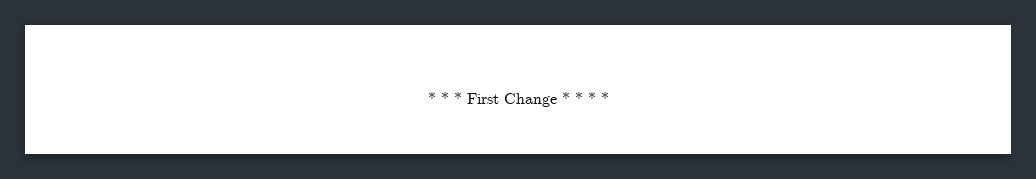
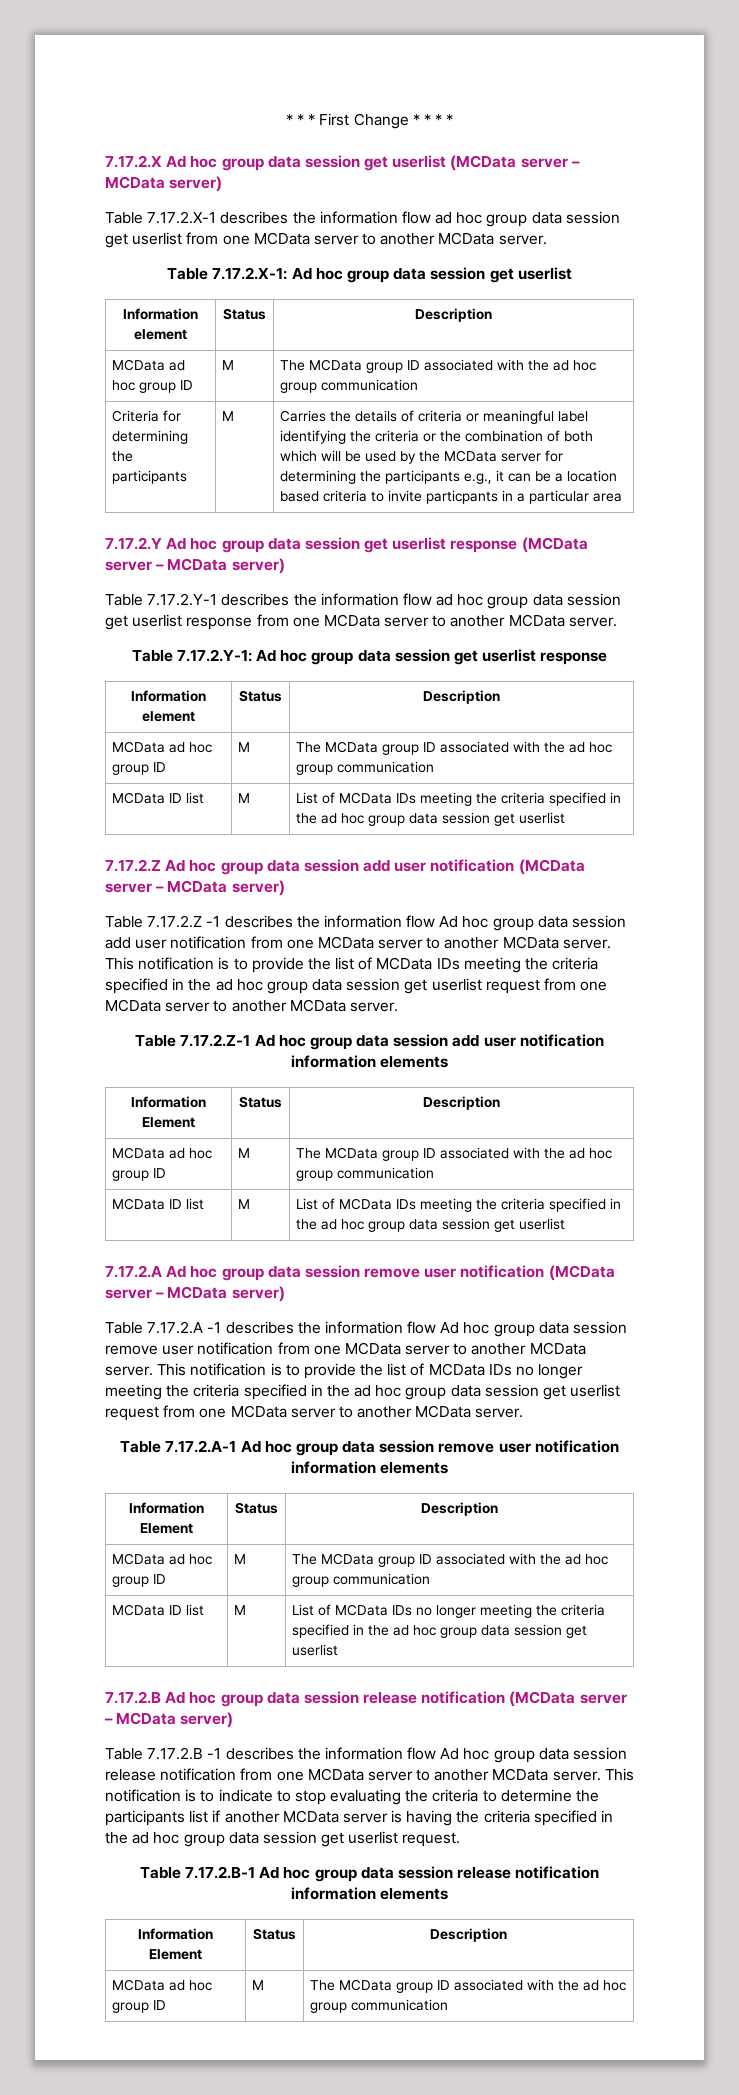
(609, 98) none -> [105,155,580,171] [105,176,223,192] [105,211,620,227] [105,232,547,248] [167,267,572,283] [123,308,198,320] [134,329,187,340] [223,308,266,320] [415,308,492,322] [111,359,185,371] [111,380,193,393] [221,360,234,370] [279,359,596,373] [279,379,418,393] [111,410,181,422] [111,430,188,444] [111,451,133,462] [111,470,187,484] [221,411,234,421] [279,410,588,424] [279,430,593,444] [279,450,563,464] [279,470,617,484] [279,490,622,504] [105,537,588,553] [105,558,285,574] [105,593,621,609] [105,614,617,630] [131,649,608,665] [131,690,206,702] [142,711,195,722] [239,690,282,702] [423,690,500,704] [111,741,212,753] [111,762,166,775] [237,742,250,752] [295,741,612,755] [295,761,434,775] [111,792,204,804] [237,793,250,803] [295,792,621,806] [295,812,565,826] [105,859,585,875] [105,880,285,896] [105,915,627,931] [105,936,611,949] [105,957,599,973] [105,978,608,994] [105,999,398,1012] [135,1034,604,1050] [290,1055,449,1068] [131,1096,206,1108] [142,1117,195,1128] [239,1096,282,1108] [423,1096,500,1110] [111,1147,212,1159] [111,1168,166,1181] [237,1148,250,1158] [295,1147,612,1161] [295,1167,434,1181] [111,1198,204,1210] [237,1199,250,1209] [295,1198,621,1212] [295,1218,565,1232] [105,1265,615,1281] [105,1286,285,1302] [105,1321,628,1337] [105,1342,586,1355] [105,1363,584,1379] [105,1384,621,1400] [105,1405,524,1421] [120,1440,619,1456] [290,1461,449,1474] [129,1502,204,1514] [140,1523,193,1534] [235,1502,278,1514] [421,1502,498,1516] [111,1553,212,1565] [111,1574,166,1587] [233,1554,246,1564] [291,1553,608,1567] [291,1573,430,1587] [111,1604,204,1616] [233,1605,246,1615] [291,1604,605,1618] [291,1624,587,1638] [291,1644,338,1656] [105,1691,627,1707] [104,1712,234,1728] [105,1747,628,1763] [105,1768,634,1781] [105,1789,600,1805] [105,1810,614,1826] [105,1831,461,1847] [139,1866,600,1882] [290,1887,449,1900] [138,1928,213,1940] [149,1949,202,1960] [253,1928,296,1940] [430,1928,507,1942] [111,1979,212,1991] [111,2000,166,2013] [251,1980,264,1990] [309,1979,626,1993] [309,1999,448,2013] // 7.17.2.X Ad hoc group data session get userlist (MCData server – MCData server) // Table 7.17.2.X-1 describes the information flow ad hoc group data session get userlist from one MCData server to another MCData server. // Table 7.17.2.X-1: Ad hoc group data session get userlist // Information element | Status | Description // MCData ad hoc group ID | M | The MCData group ID associated with the ad hoc group communication // Criteria for determining the participants | M | Carries the details of criteria or meaningful label identifying the criteria or the combination of both which will be used by the MCData server for determining the participants e.g., it can be a location based criteria to invite particpants in a particular area // 7.17.2.Y Ad hoc group data session get userlist response (MCData server – MCData server) // Table 7.17.2.Y-1 describes the information flow ad hoc group data session get userlist response from one MCData server to another MCData server. // Table 7.17.2.Y-1: Ad hoc group data session get userlist response // Information element | Status | Description // MCData ad hoc group ID | M | The MCData group ID associated with the ad hoc group communication // MCData ID list | M | List of MCData IDs meeting the criteria specified in the ad hoc group data session get userlist // 7.17.2.Z Ad hoc group data session add user notification (MCData server – MCData server) // Table 7.17.2.Z -1 describes the information flow Ad hoc group data session add user notification from one MCData server to another MCData server. This notification is to provide the list of MCData IDs meeting the criteria specified in the ad hoc group data session get userlist request from one MCData server to another MCData server. // Table 7.17.2.Z-1 Ad hoc group data session add user notification information elements // Information Element | Status | Description // MCData ad hoc group ID | M | The MCData group ID associated with the ad hoc group communication // MCData ID list | M | List of MCData IDs meeting the criteria specified in the ad hoc group data session get userlist // 7.17.2.A Ad hoc group data session remove user notification (MCData server – MCData server) // Table 7.17.2.A -1 describes the information flow Ad hoc group data session remove user notification from one MCData server to another MCData server. This notification is to provide the list of MCData IDs no longer meeting the criteria specified in the ad hoc group data session get userlist request from one MCData server to another MCData server. // Table 7.17.2.A-1 Ad hoc group data session remove user notification information elements // Information Element | Status | Description // MCData ad hoc group ID | M | The MCData group ID associated with the ad hoc group communication // MCData ID list | M | List of MCData IDs no longer meeting the criteria specified in the ad hoc group data session get userlist // 7.17.2.B Ad hoc group data session release notification (MCData server – MCData server) // Table 7.17.2.B -1 describes the information flow Ad hoc group data session release notification from one MCData server to another MCData server. This notification is to indicate to stop evaluating the criteria to determine the participants list if another MCData server is having the criteria specified in the ad hoc group data session get userlist request. // Table 7.17.2.B-1 Ad hoc group data session release notification information elements // Information Element | Status | Description // MCData ad hoc group ID | M | The MCData group ID associated with the ad hoc group communication

